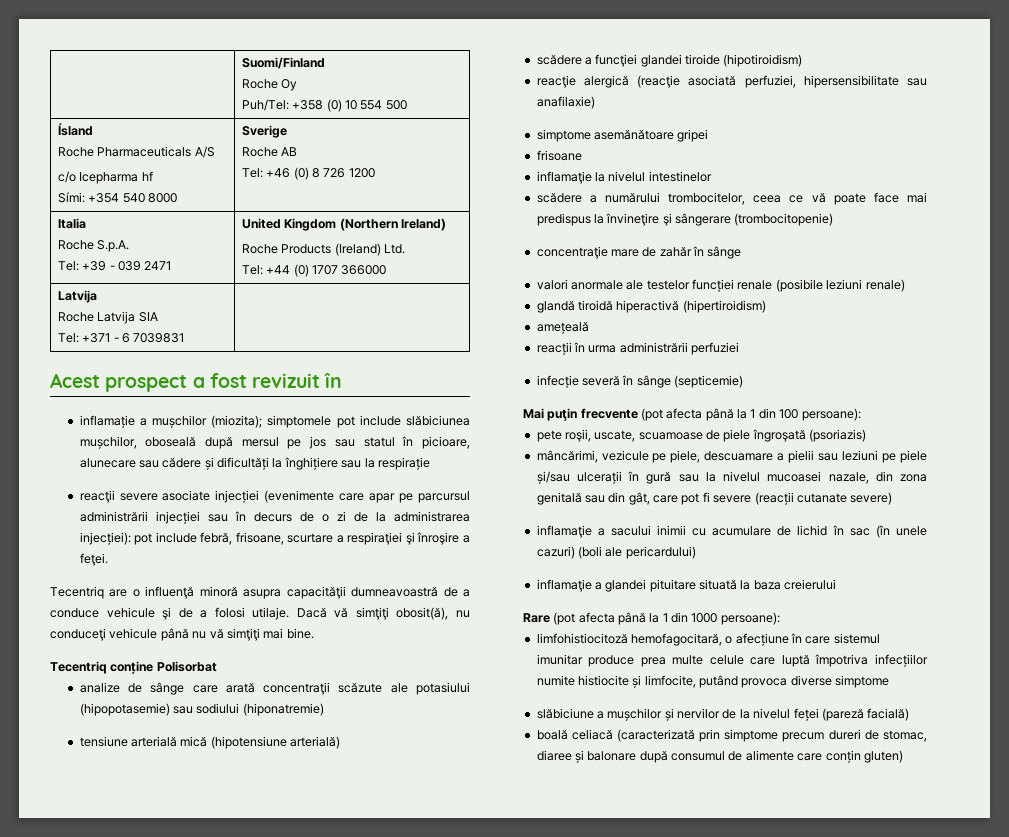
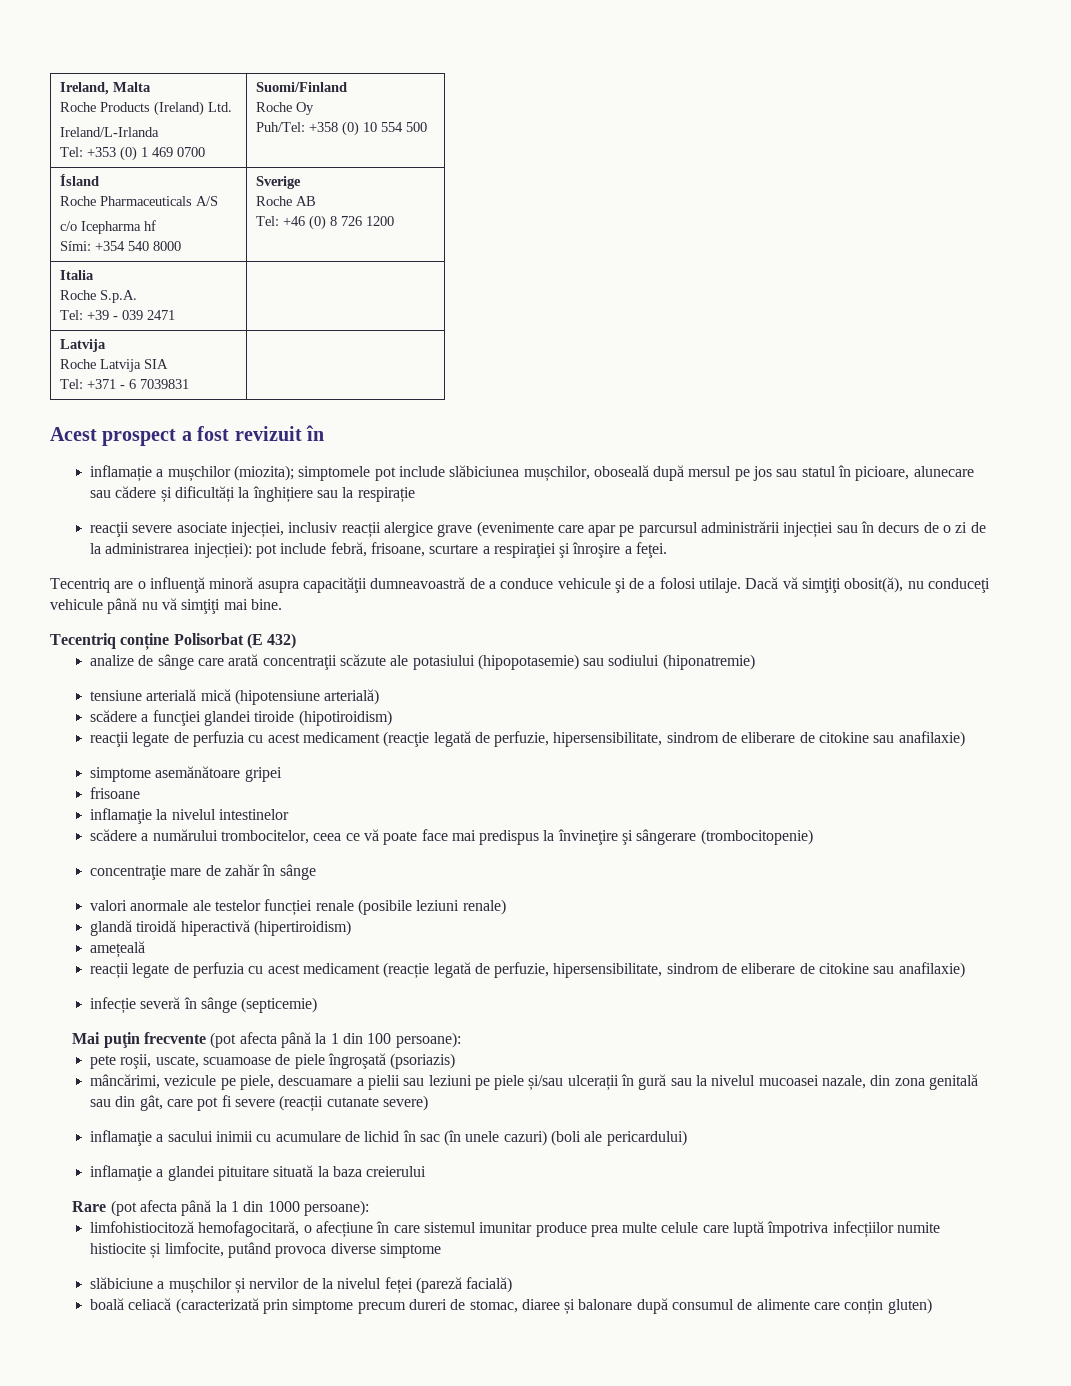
(241, 63) none -> [60,82,152,95] [60,101,233,116] [60,127,160,137] [60,146,206,161] Ireland, Malta // Roche Products (Ireland) Ltd. // Ireland/L-Irlanda // Tel: +353 (0) 1 469 0700
[241,218,446,231] [241,243,405,256] [241,264,387,277] United Kingdom (Northern Ireland) // Roche Products (Ireland) Ltd. // Tel: +44 (0) 1707 366000 -> (176, 315) none
[215,490,260,503] injecției -> [230,522,473,538] injecției, inclusiv reacții alergice grave
(217, 666) none -> [246,633,297,649] (E 432)
[536,75,899,88] reacţie alergică (reacţie asociată perfuziei, hipersensibilitate -> [89,731,870,747] reacţii legate de perfuzia cu acest medicament (reacţie legată de perfuzie, hipersensibilitate, sindrom de eliberare de citokine
[573,342,740,355] în urma administrării perfuziei -> [132,962,965,979] legate de perfuzia cu acest medicament (reacție legată de perfuzie, hipersensibilitate, sindrom de eliberare de citokine sau anafilaxie)

